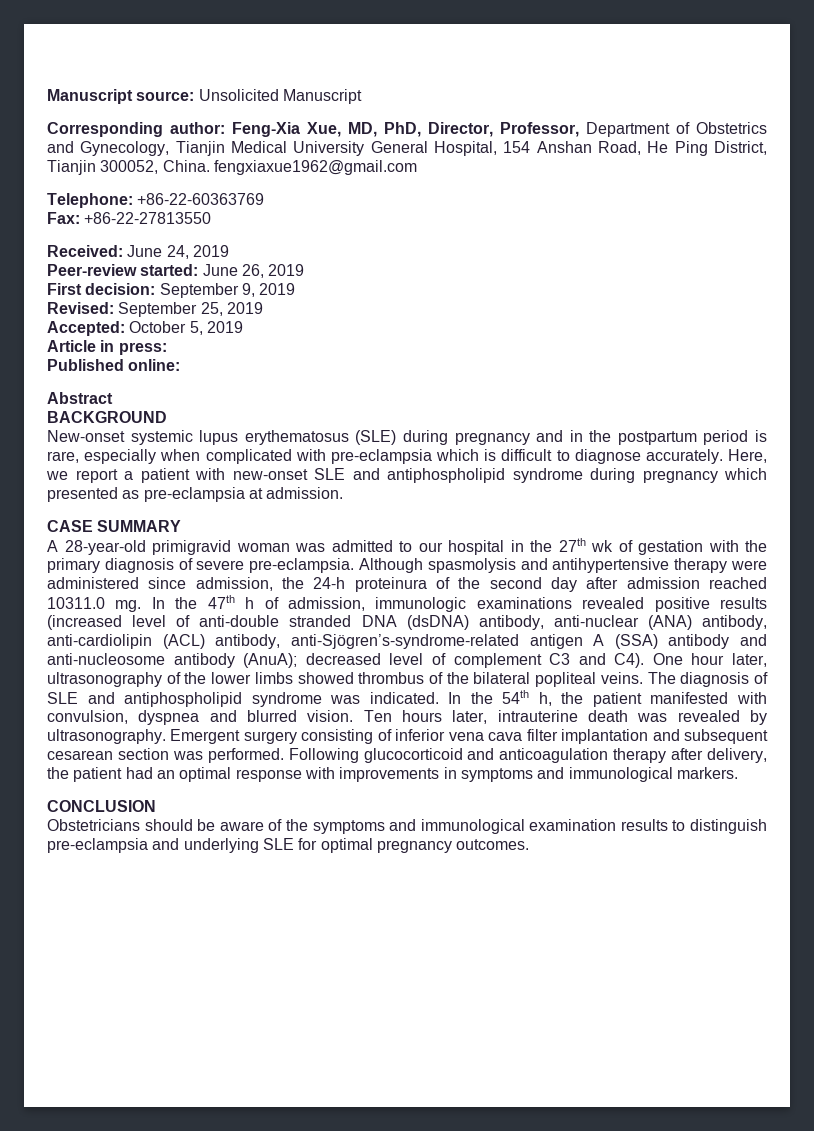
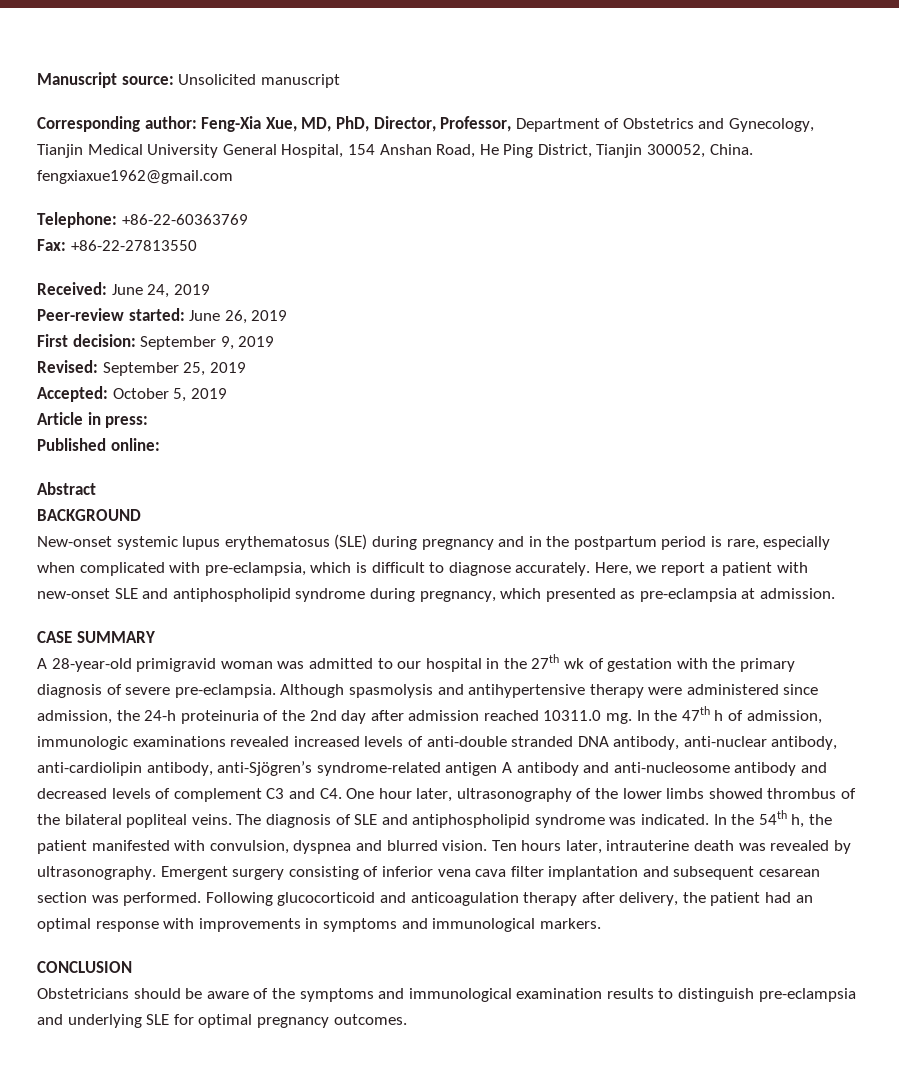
[282,89,362,104] Manuscript -> [260,74,340,88] manuscript
[330,449,432,464] pre-eclampsia -> [204,562,306,576] pre-eclampsia,
[642,470,718,483] pregnancy -> [419,591,496,602] pregnancy,
[354,577,542,592] proteinura of the second -> [180,710,337,724] proteinuria of the 2nd
[654,597,767,612] [47,615,167,630] positive results (increased level -> [293,736,404,747] increased levels
[406,615,469,630] (dsDNA) -> (609, 741) none
[647,615,692,630] (ANA) -> (767, 741) none
[162,634,519,649] (ACL) antibody, anti-Sjögren’s-syndrome-related -> [146,761,441,776] antibody, anti-Sjögren’s syndrome-related
[614,634,658,649] (SSA) -> (512, 767) none
[243,653,424,668] (AnuA); decreased level -> [800,762,827,773] [37,788,151,799] and decreased levels
[614,653,645,668] C4). -> [319,788,342,799] C4.

